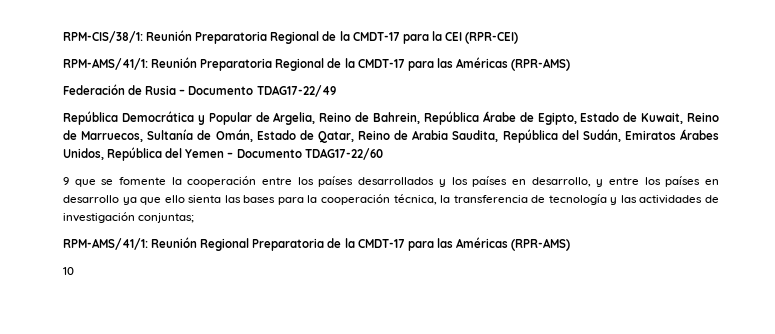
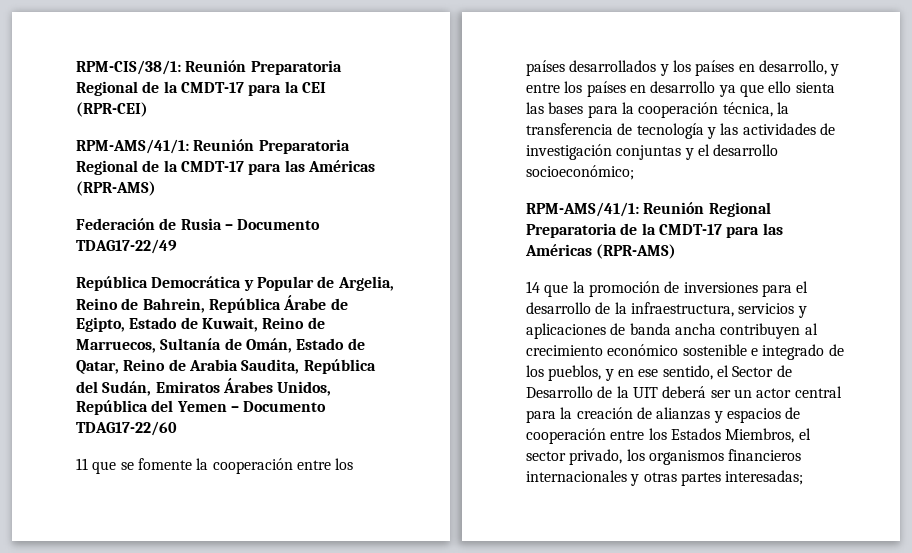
[63,177,69,185] 9 -> [76,458,88,470] 11
[138,213,195,223] conjuntas; -> [616,144,779,160] [526,165,634,180] conjuntas y el desarrollo socioeconómico;
[63,267,74,275] 10 -> [526,281,809,297] [526,302,807,318] [526,323,818,339] [526,344,844,360] [526,365,792,381] [526,386,842,398] [526,407,801,423] [526,428,811,444] [526,449,802,465] [526,470,804,486] 14 que la promoción de inversiones para el desarrollo de la infraestructura, servicios y aplicaciones de banda ancha contribuyen al crecimiento económico sostenible e integrado de los pueblos, y en ese sentido, el Sector de Desarrollo de la UIT deberá ser un actor central para la creación de alianzas y espacios de cooperación entre los Estados Miembros, el sector privado, los organismos financieros internacionales y otras partes interesadas;

